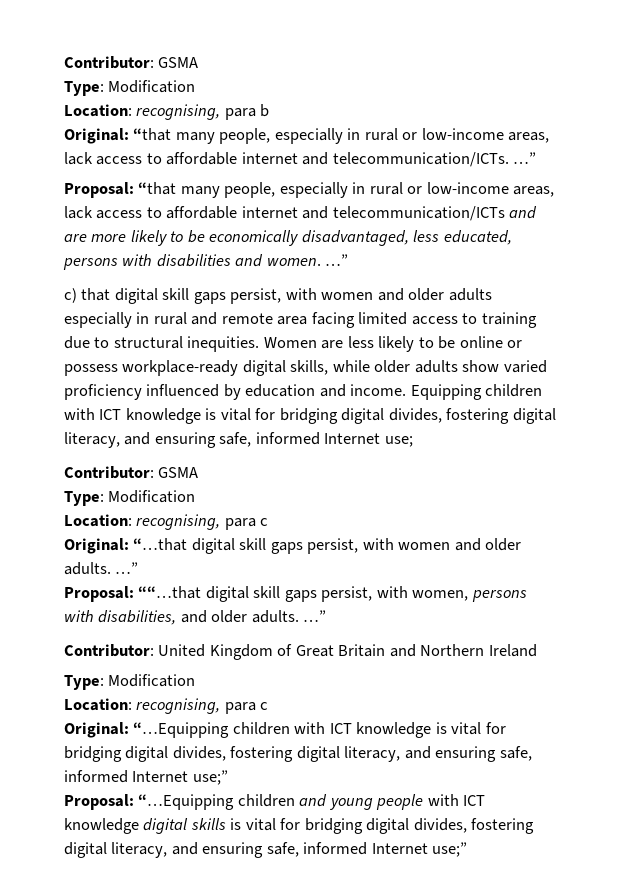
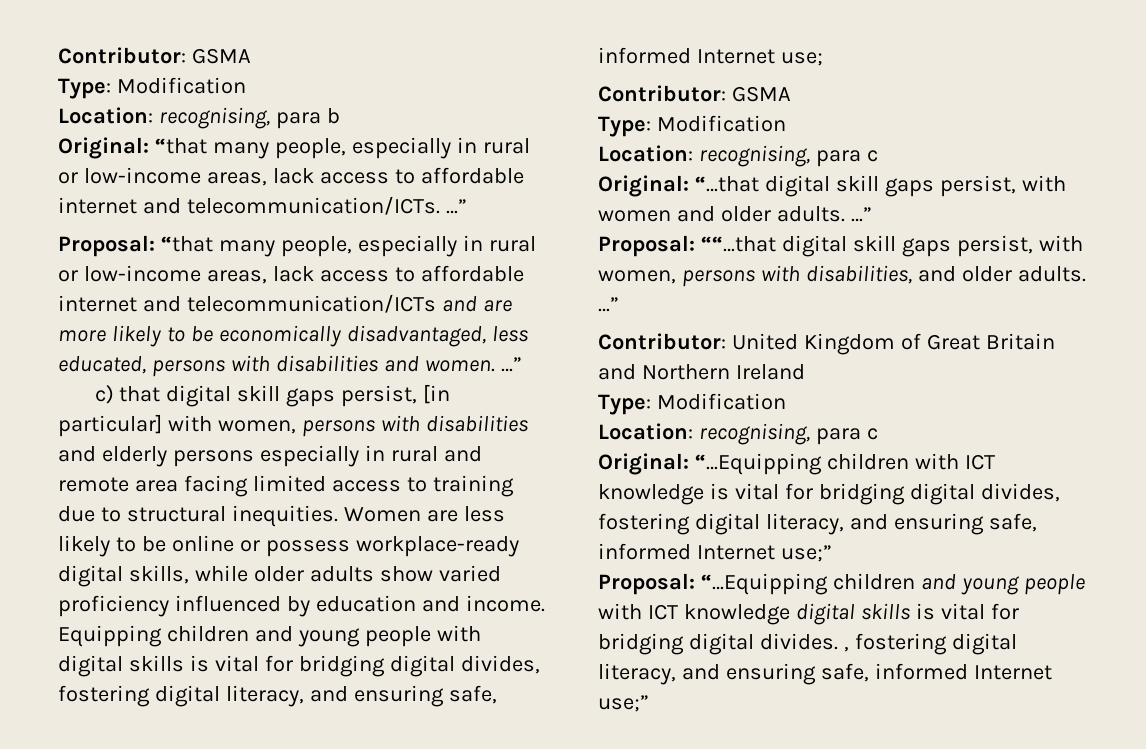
[285,288,492,301] with women and older adults -> [423,384,451,404] [58,414,528,437] [58,446,254,467] [in particular] with women, persons with disabilities and elderly persons
[64,408,201,424] with ICT knowledge -> [254,625,481,647] [58,655,184,677] and young people with digital skills
[413,818,467,833] divides, -> [759,633,849,652] divides. ,

